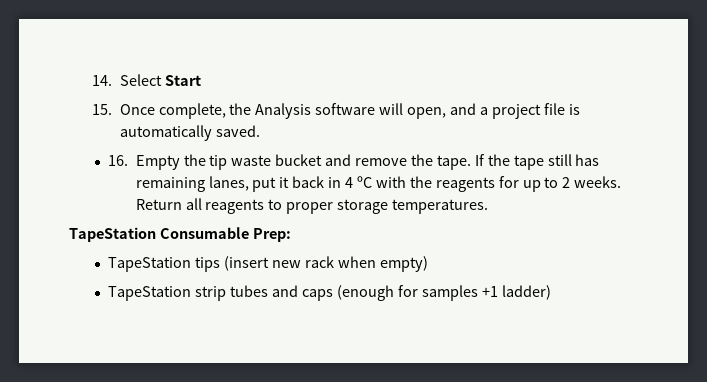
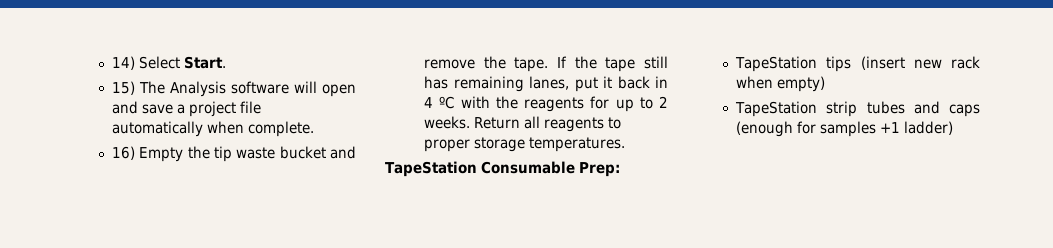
[92,74,201,86] [92,103,580,119] [119,125,260,141] [108,155,129,166] 14. Select Start // 15. Once complete, the Analysis software will open, and a project file is automatically saved. // 16. -> [112,56,227,70] [112,81,356,97] [112,101,262,117] [112,121,315,137] [112,146,136,160] 14) Select Start. // 15) The Analysis software will open and save a project file automatically when complete. // 16)

